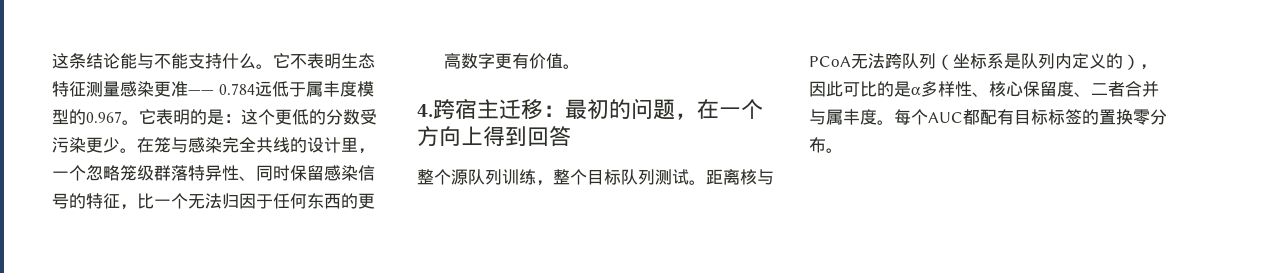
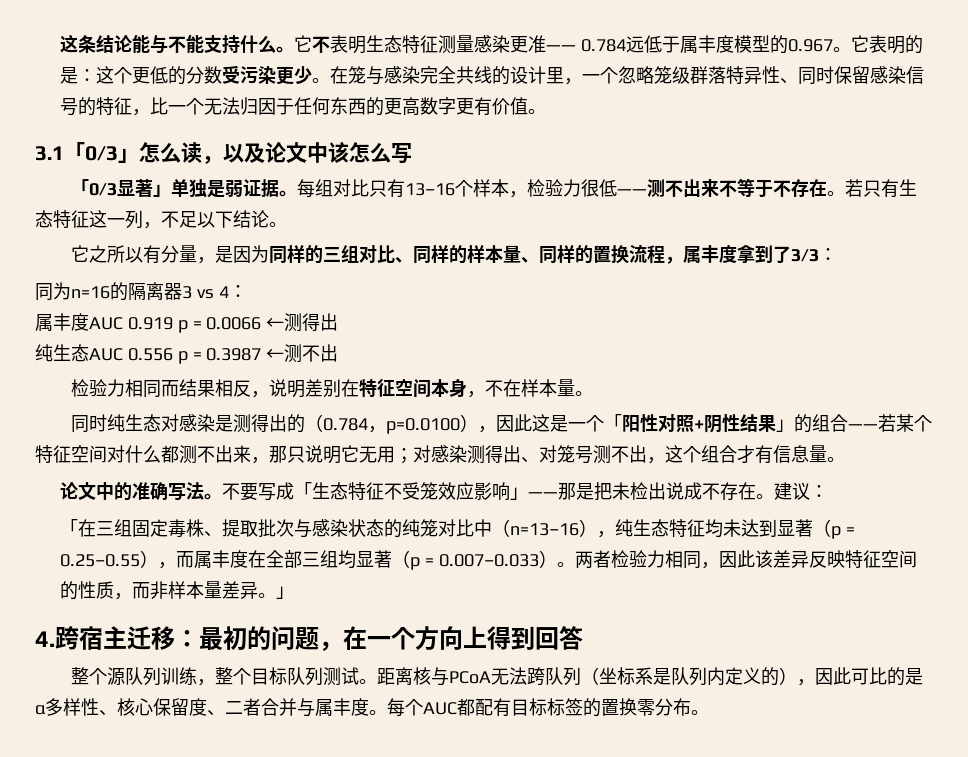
(581, 66) none -> [35,142,412,164] [71,178,918,198] [35,210,287,229] [71,245,838,264] [35,282,247,301] [35,313,339,333] [35,344,339,364] [71,379,594,398] [71,414,933,434] [35,445,845,464] [59,482,828,501] [59,519,855,539] [59,550,917,570] [59,581,294,600] // 3.1「0/3」怎么读，以及论文中该怎么写 // 「0/3显著」单独是弱证据。每组对比只有13–16个样本，检验力很低——测不出来不等于不存在。若只有生态特征这一列，不足以下结论。 // 它之所以有分量，是因为同样的三组对比、同样的样本量、同样的置换流程，属丰度拿到了3/3： // 同为n=16的隔离器3 vs 4： // 属丰度AUC 0.919 p = 0.0066 ←测得出 // 纯生态AUC 0.556 p = 0.3987 ←测不出 // 检验力相同而结果相反，说明差别在特征空间本身，不在样本量。 // 同时纯生态对感染是测得出的（0.784，p=0.0100），因此这是一个「阳性对照+阴性结果」的组合——若某个特征空间对什么都测不出来，那只说明它无用；对感染测得出、对笼号测不出，这个组合才有信息量。 // 论文中的准确写法。不要写成「生态特征不受笼效应影响」——那是把未检出说成不存在。建议： // 「在三组固定毒株、提取批次与感染状态的纯笼对比中（n=13–16），纯生态特征均未达到显著（p = 0.25–0.55），而属丰度在全部三组均显著（p = 0.007–0.033）。两者检验力相同，因此该差异反映特征空间的性质，而非样本量差异。」

